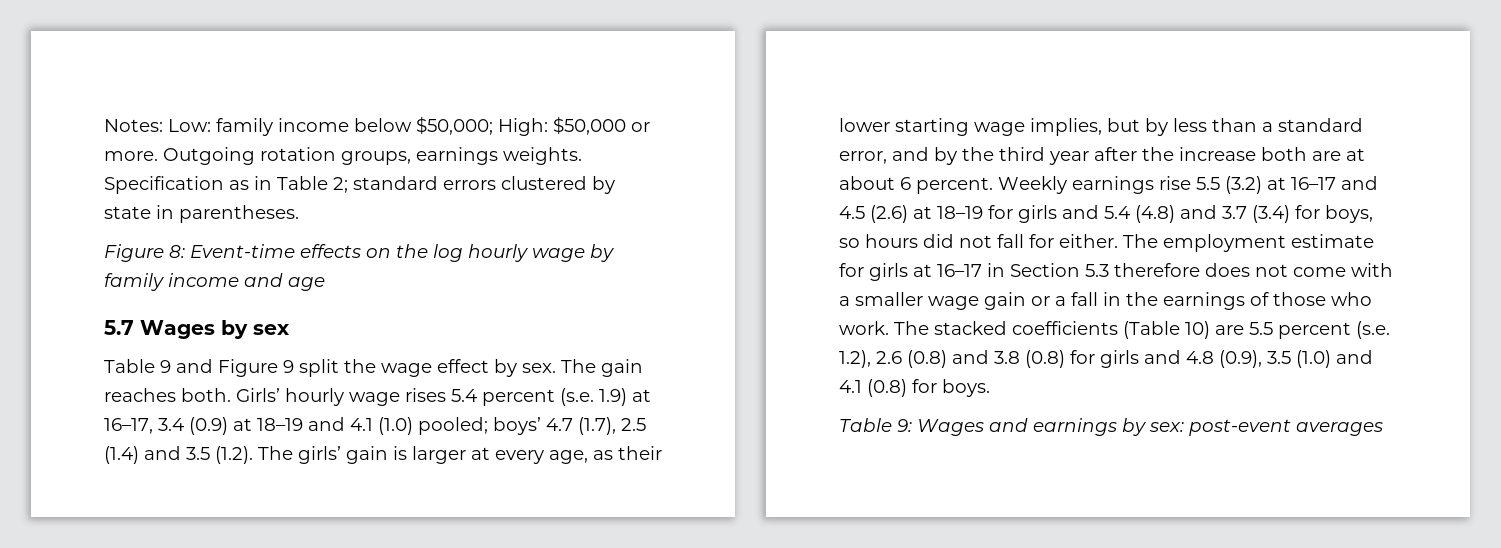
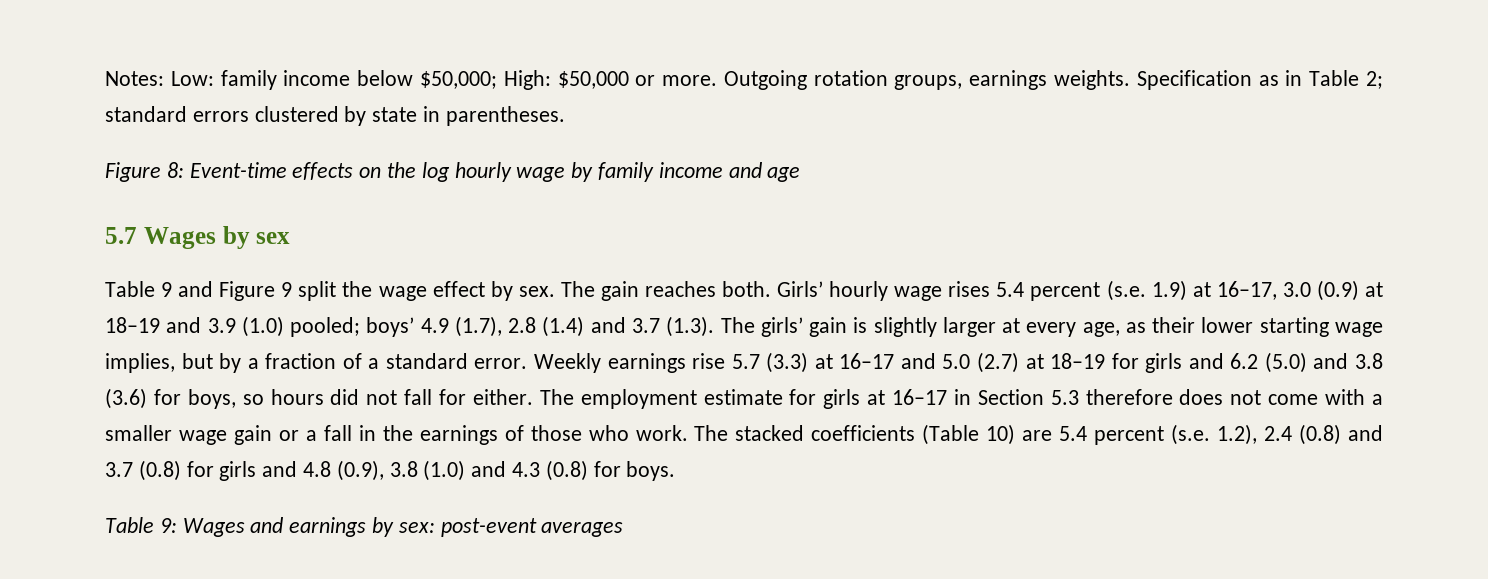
[158,418,184,431] 3.4 -> [1282,282,1311,297] 3.0
[350,418,373,431] 4.1 -> [207,318,236,333] 3.9
[546,417,646,435] [104,446,253,464] 4.7 (1.7), 2.5 (1.4) and 3.5 (1.2). -> [420,316,715,337] 4.9 (1.7), 2.8 (1.4) and 3.7 (1.3).
(407, 453) none -> [873,317,937,337] slightly
[1173,118,1363,132] [839,147,1365,165] [839,176,993,194] less than a standard error, and by the third year after the increase both are at about 6 percent. -> [247,353,528,369] a fraction of a standard error.
[1196,176,1262,194] 5.5 (3.2) -> [731,352,809,373] 5.7 (3.3)
[839,205,908,223] 4.5 (2.6) -> [942,352,1019,373] 5.0 (2.7)
[1104,205,1290,223] 5.4 (4.8) and 3.7 (3.4) -> [1230,352,1384,373] [105,388,147,409] 6.2 (5.0) and 3.8 (3.6)
[1249,322,1273,335] 5.5 -> [1059,426,1088,441] 5.4
[876,351,902,364] 2.6 -> [1264,426,1293,441] 2.4
[994,351,1020,364] 3.8 -> [105,462,133,477] 3.7
[1267,351,1291,364] 3.5 -> [389,461,418,477] 3.8
[839,380,862,393] 4.1 -> [512,462,541,477] 4.3

